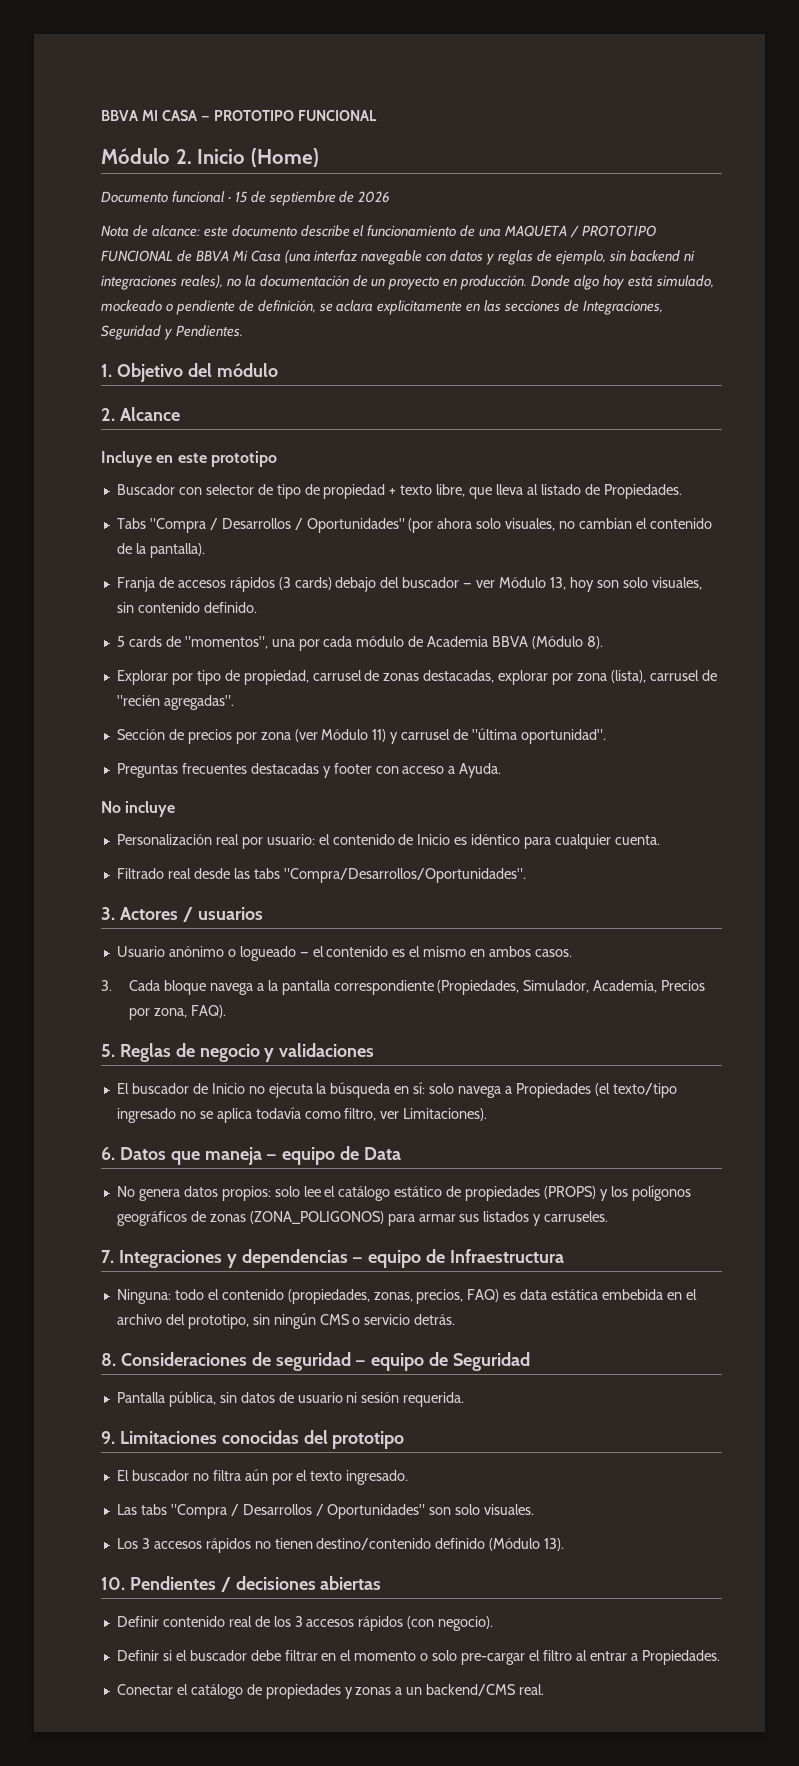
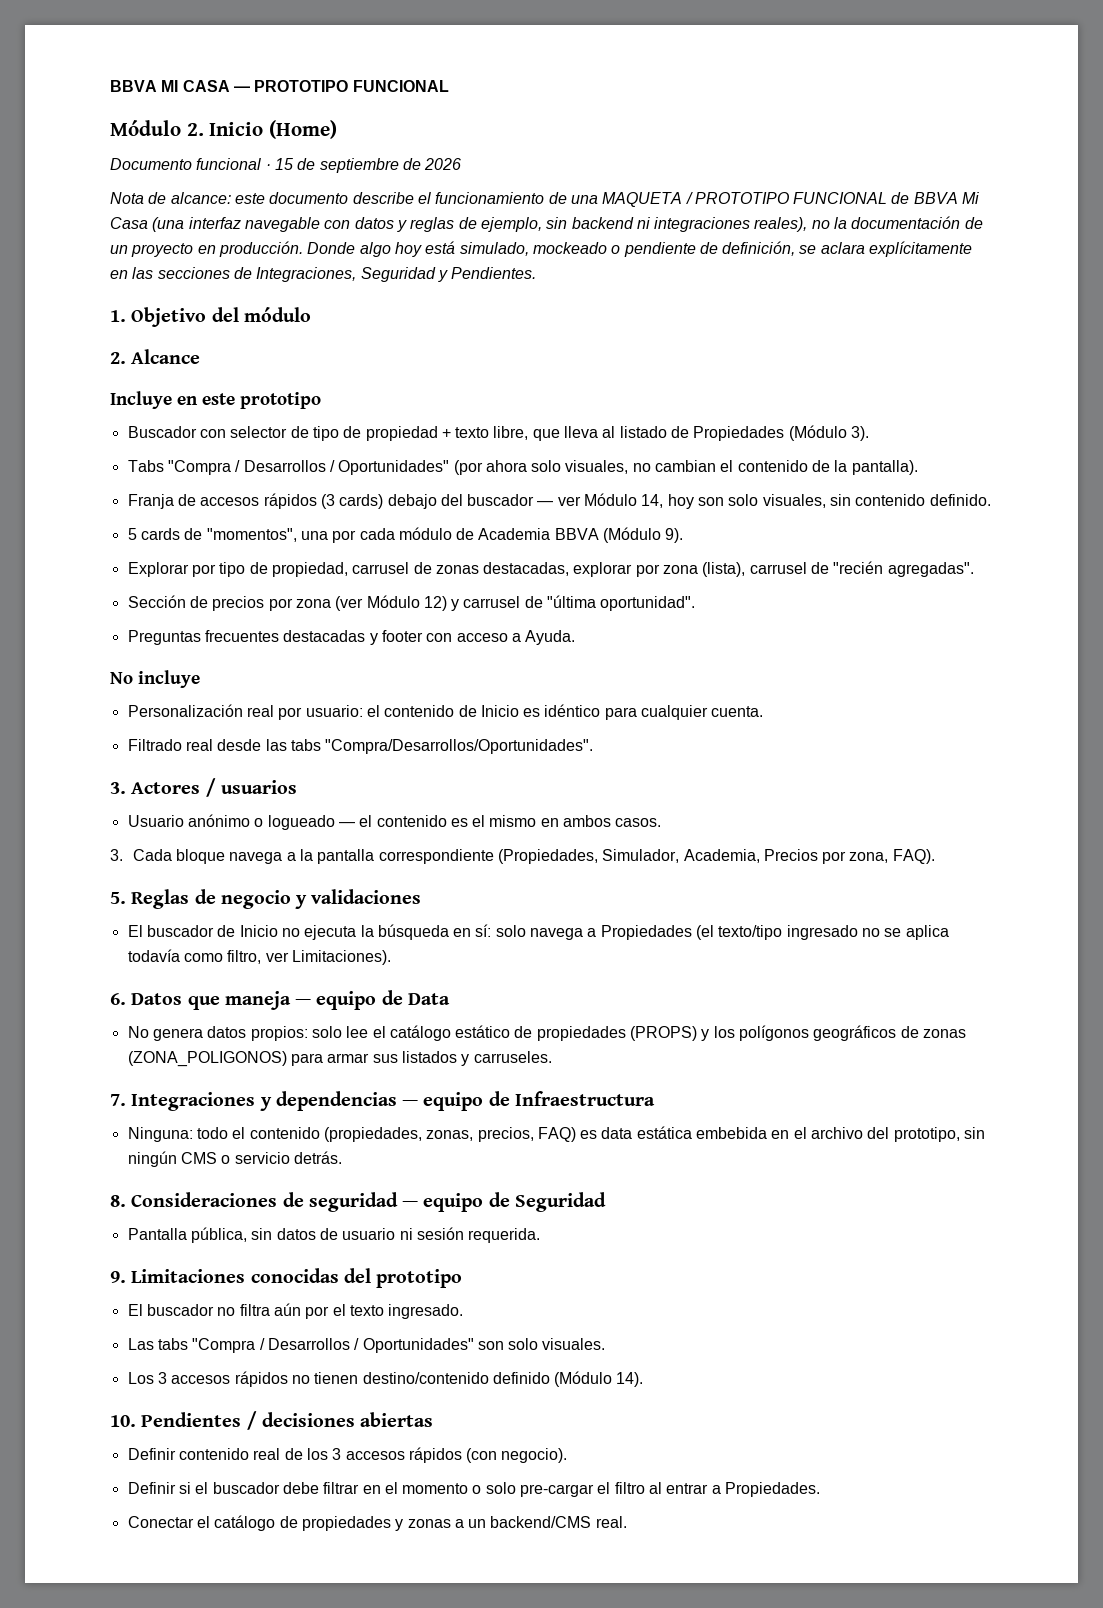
[603,484,682,499] Propiedades. -> [693,425,870,441] Propiedades (Módulo 3).
[549,577,566,590] 13, -> [641,494,664,508] 14,
[586,636,603,649] 8). -> [665,528,684,543] 9).
[372,729,387,742] 11) -> [423,596,447,611] 12)
[544,1538,565,1551] 13). -> [616,1372,644,1387] 14).

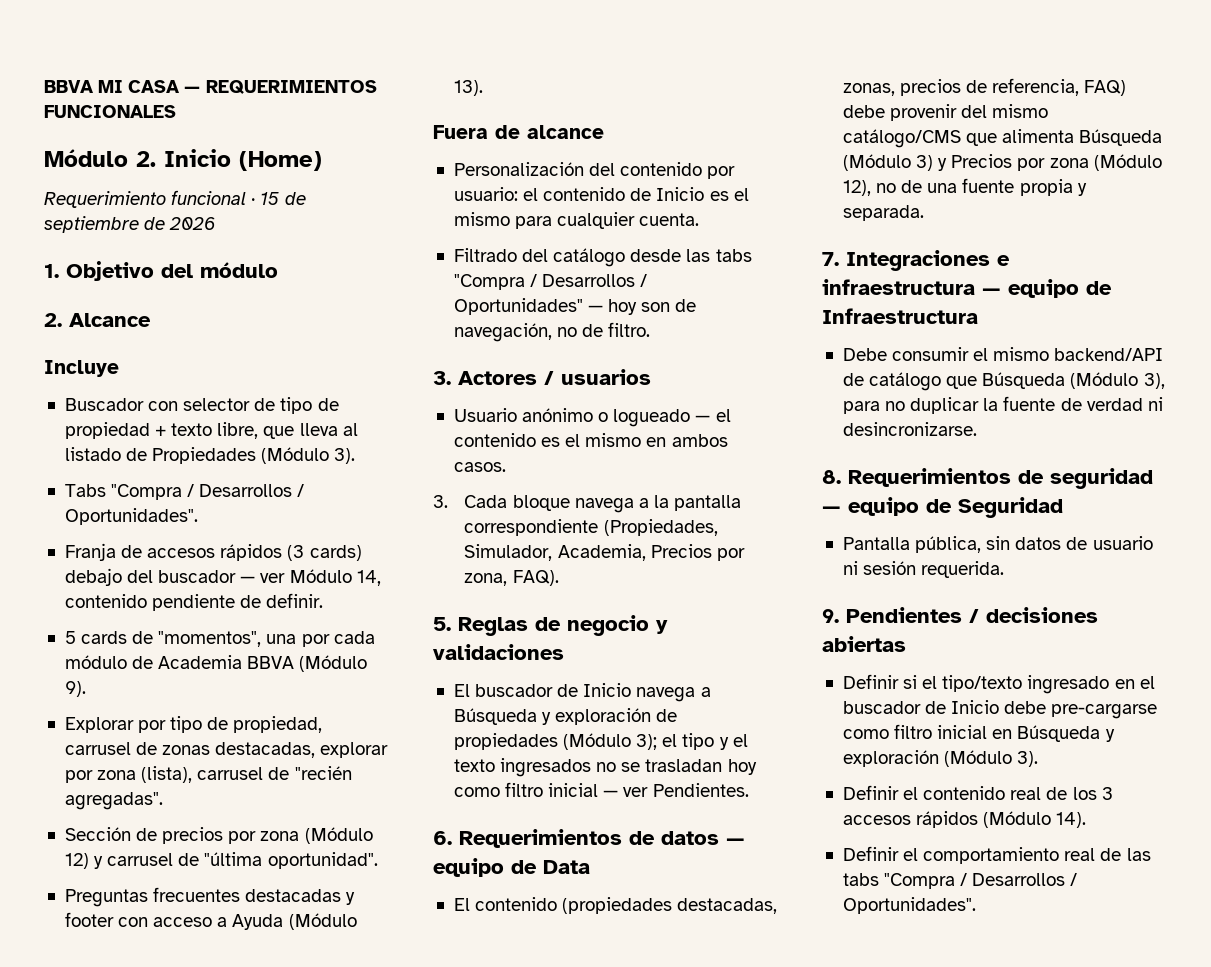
[254,80,449,92] PROTOTIPO FUNCIONAL -> [205,80,377,94] [44,105,176,118] REQUERIMIENTOS FUNCIONALES
[110,158,192,170] Documento -> [44,191,166,208] Requerimiento
[110,192,980,207] [110,216,983,232] [110,241,973,257] [110,267,537,282] // Nota de alcance: este documento describe el funcionamiento de una MAQUETA / PROTOTIPO FUNCIONAL de BBVA Mi Casa (una interfaz navegable con datos y reglas de ejemplo, sin backend ni integraciones reales), no la documentación de un proyecto en producción. Donde algo hoy está simulado, mockeado o pendiente de definición, se aclara explícitamente en las secciones de Integraciones, Seguridad y Pendientes. -> (217, 223) none
[177,392,321,409] en este prototipo -> (119, 368) none
[338,460,918,475] Oportunidades" (por ahora solo visuales, no cambian el contenido de la pantalla). -> [64,508,198,525] Oportunidades".
[667,494,991,509] hoy son solo visuales, sin contenido definido. -> [64,593,324,611] contenido pendiente de definir.
[335,595,420,611] (ver Módulo -> [304,827,373,844] (Módulo
[525,630,576,645] [110,670,200,688] Ayuda. // No incluye -> [232,913,357,930] [453,80,483,96] [433,125,604,139] Ayuda (Módulo 13). // Fuera de alcance
[246,705,274,717] real -> [589,162,703,176] del contenido
[544,704,601,717] idéntico -> [733,188,749,201] [453,212,510,226] el mismo
[185,739,213,751] real -> [522,248,626,267] del catálogo
[325,739,594,754] "Compra/Desarrollos/Oportunidades". -> [453,274,648,290] [453,298,697,315] [453,322,651,342] "Compra / Desarrollos / Oportunidades" — hoy son de navegación, no de filtro.
[281,924,949,940] [127,949,391,965] [110,990,450,1010] [127,1025,967,1041] [127,1051,552,1067] no ejecuta la búsqueda en sí: solo navega a Propiedades (el texto/tipo ingresado no se aplica todavía como filtro, ver Limitaciones). // 6. Datos que maneja — equipo de Data // No genera datos propios: solo lee el catálogo estático de propiedades (PROPS) y los polígonos geográficos de zonas (ZONA_POLIGONOS) para armar sus listados y carruseles. -> [636,687,711,702] [453,708,678,725] [453,733,748,750] [453,758,757,777] [453,782,749,797] [433,829,745,848] [433,858,590,877] [453,897,778,914] [842,78,1127,96] [842,104,1049,121] [842,129,1163,148] [842,154,1162,171] [842,178,1087,196] [842,205,924,221] navega a Búsqueda y exploración de propiedades (Módulo 3); el tipo y el texto ingresados no se trasladan hoy como filtro inicial — ver Pendientes. // 6. Requerimientos de datos — equipo de Data // El contenido (propiedades destacadas, zonas, precios de referencia, FAQ) debe provenir del mismo catálogo/CMS que alimenta Búsqueda (Módulo 3) y Precios por zona (Módulo 12), no de una fuente propia y separada.
[259,1091,397,1111] y dependencias -> [997,255,1010,266] [822,279,975,295] e infraestructura
[127,1126,986,1142] [127,1151,342,1167] Ninguna: todo el contenido (propiedades, zonas, precios, FAQ) es data estática embebida en el archivo del prototipo, sin ningún CMS o servicio detrás. -> [842,347,1164,361] [842,372,1165,391] [842,396,1163,414] [842,422,977,436] Debe consumir el mismo backend/API de catálogo que Búsqueda (Módulo 3), para no duplicar la fuente de verdad ni desincronizarse.
[131,1192,278,1207] Consideraciones -> [848,468,1011,487] Requerimientos
[131,1268,463,1288] [127,1303,464,1319] [127,1338,606,1353] [127,1371,644,1387] [110,1415,136,1427] Limitaciones conocidas del prototipo // El buscador no filtra aún por el texto ingresado. // Las tabs "Compra / Desarrollos / Oportunidades" son solo visuales. // Los 3 accesos rápidos no tienen destino/contenido definido (Módulo 14). // 10. -> (839, 616) none
(176, 1454) none -> [903,675,1155,694] [842,700,1158,719] [842,724,1115,742] [842,750,1039,767] [842,785,919,800] si el tipo/texto ingresado en el buscador de Inicio debe pre-cargarse como filtro inicial en Búsqueda y exploración (Módulo 3). // Definir el
[466,1448,568,1463] [127,1482,821,1497] [127,1515,627,1531] (con negocio). // Definir si el buscador debe filtrar en el momento o solo pre-cargar el filtro al entrar a Propiedades. // Conectar el catálogo de propiedades y zonas a un backend/CMS real. -> [983,811,1087,828] [842,846,1151,864] [842,873,1078,889] [842,897,976,914] (Módulo 14). // Definir el comportamiento real de las tabs "Compra / Desarrollos / Oportunidades".

